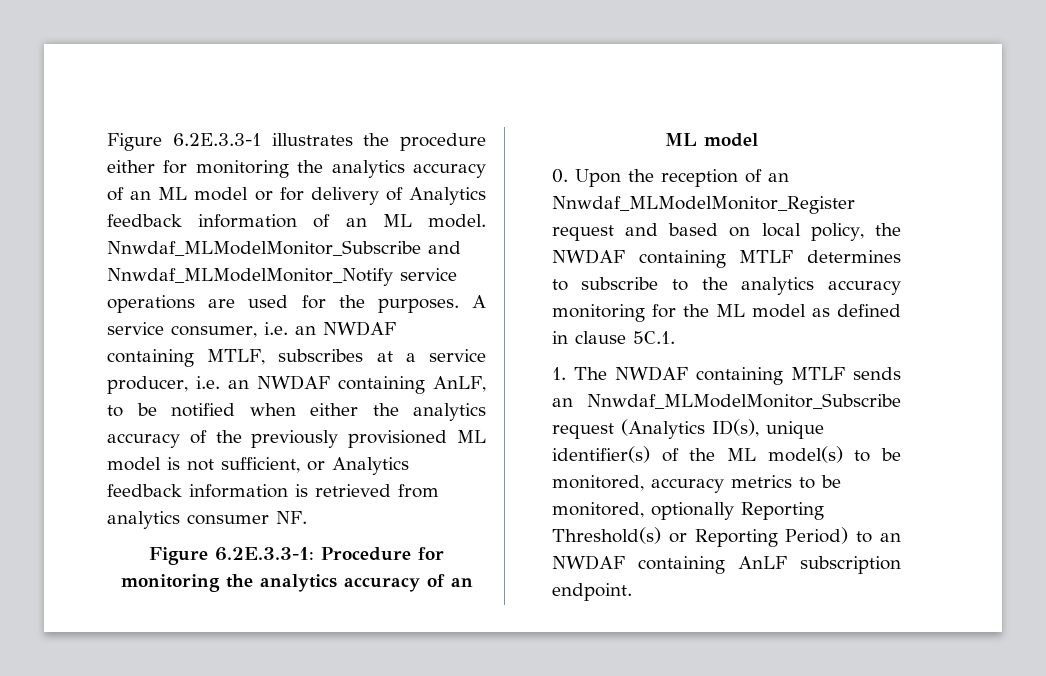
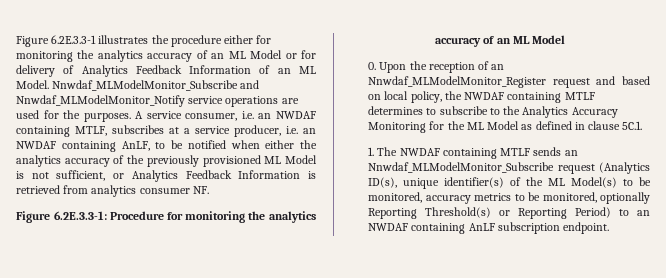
[194,187,249,201] model -> [250,50,283,59] Model
[107,214,486,228] feedback information of an ML model. -> [135,65,316,74] [16,80,49,89] Feedback Information of an ML Model.
[107,457,161,471] model -> [285,155,318,164] Model
[107,484,288,498] feedback information -> [185,170,301,179] Feedback Information
[704,133,758,147] model -> [531,35,565,44] Model
[741,277,901,295] [551,304,645,322] analytics accuracy monitoring -> [522,106,618,118] [368,122,427,133] Analytics Accuracy Monitoring
[751,304,806,318] model -> [487,121,520,130] Model
[767,446,843,463] model(s) -> [571,177,618,188] Model(s)

